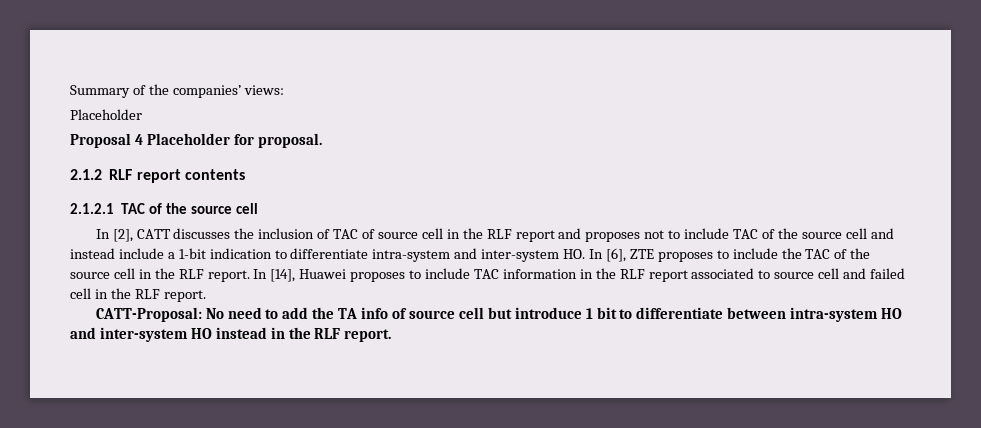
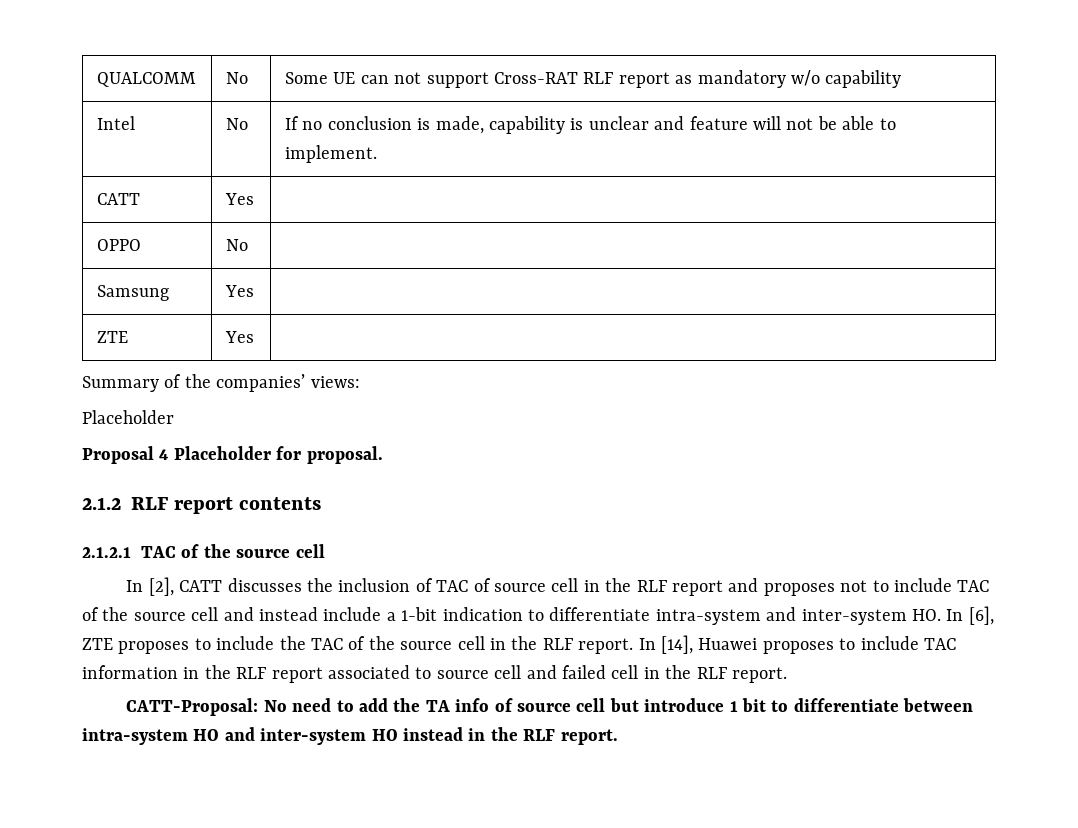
(70, 91) none -> [96,72,196,87] [225,72,248,84] [284,70,902,88] [96,116,135,130] [225,118,248,130] [284,116,896,134] [284,145,377,163] [96,193,140,205] [224,193,254,205] [96,239,141,251] [225,239,248,251] [96,285,169,301] [224,285,254,297] [96,331,128,343] [224,331,254,343] QUALCOMM | No | Some UE can not support Cross-RAT RLF report as mandatory w/o capability // Intel | No | If no conclusion is made, capability is unclear and feature will not be able to implement. // CATT | Yes | // OPPO | No | // Samsung | Yes | // ZTE | Yes | //

